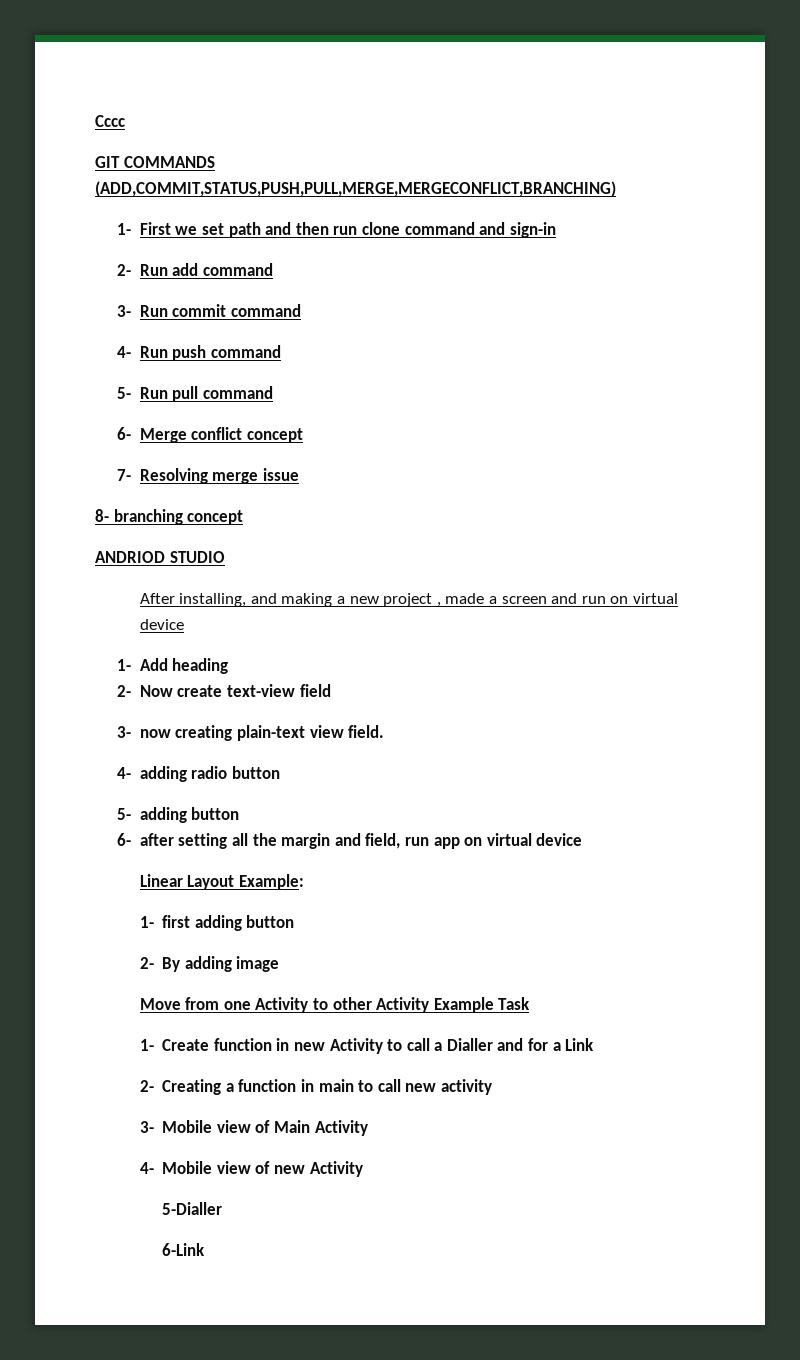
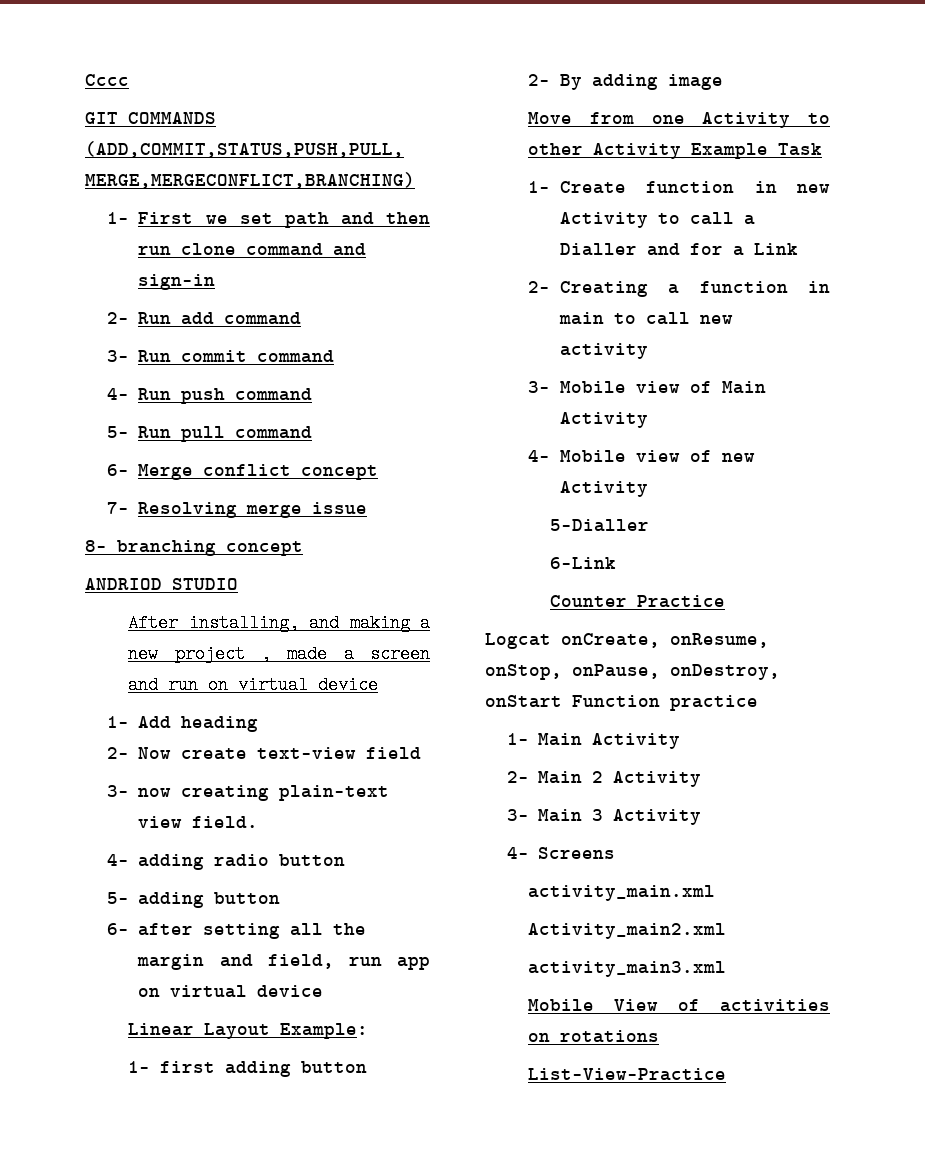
(205, 1249) none -> [550,595,726,608] [485,633,769,649] [485,664,780,680] [485,695,758,711] [506,733,681,749] [506,771,702,787] [506,809,702,825] [506,847,616,859] [528,885,716,901] [528,923,727,939] [528,961,727,977] [528,999,830,1012] [528,1030,660,1043] [528,1068,727,1081] // Counter Practice // Logcat onCreate, onResume, onStop, onPause, onDestroy, onStart Function practice // 1- Main Activity // 2- Main 2 Activity // 3- Main 3 Activity // 4- Screens // activity_main.xml // Activity_main2.xml // activity_main3.xml // Mobile View of activities on rotations // List-View-Practice

